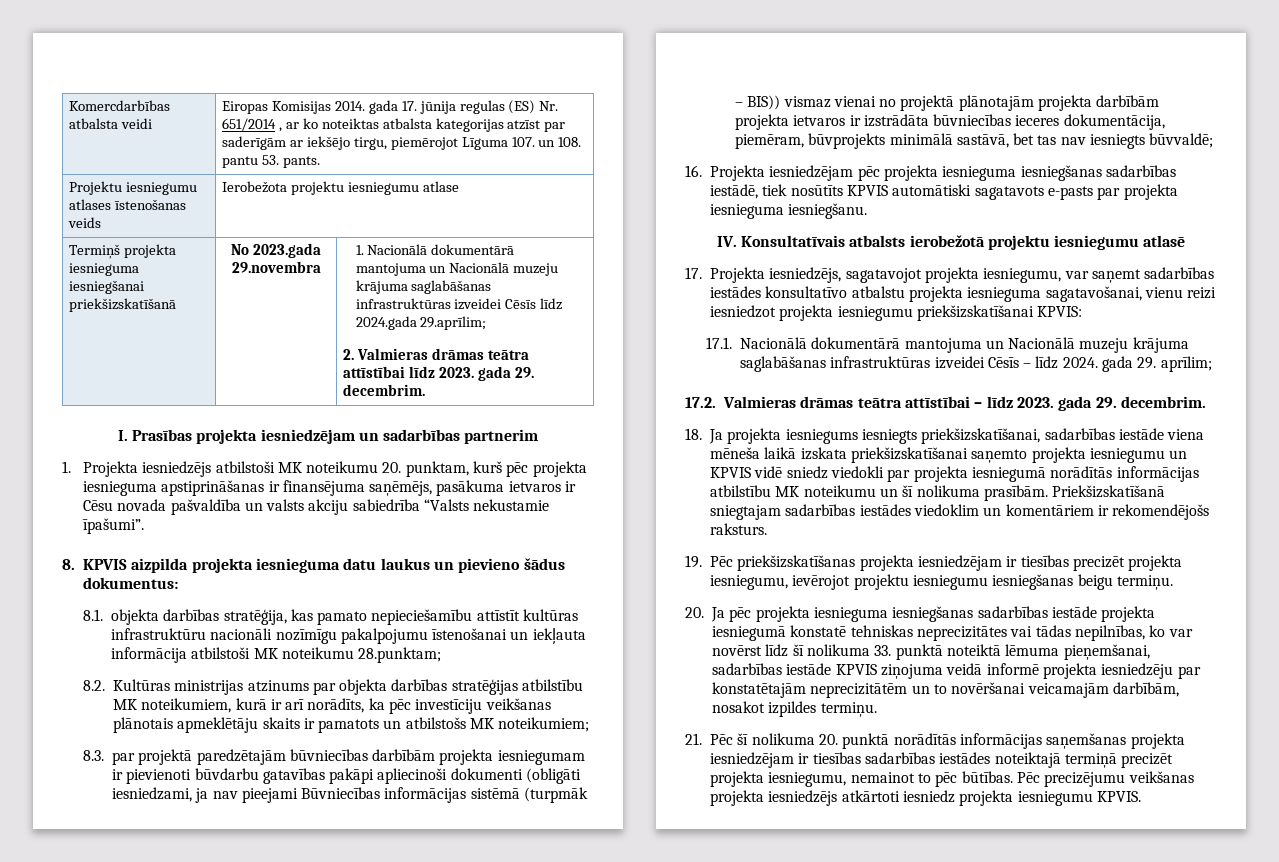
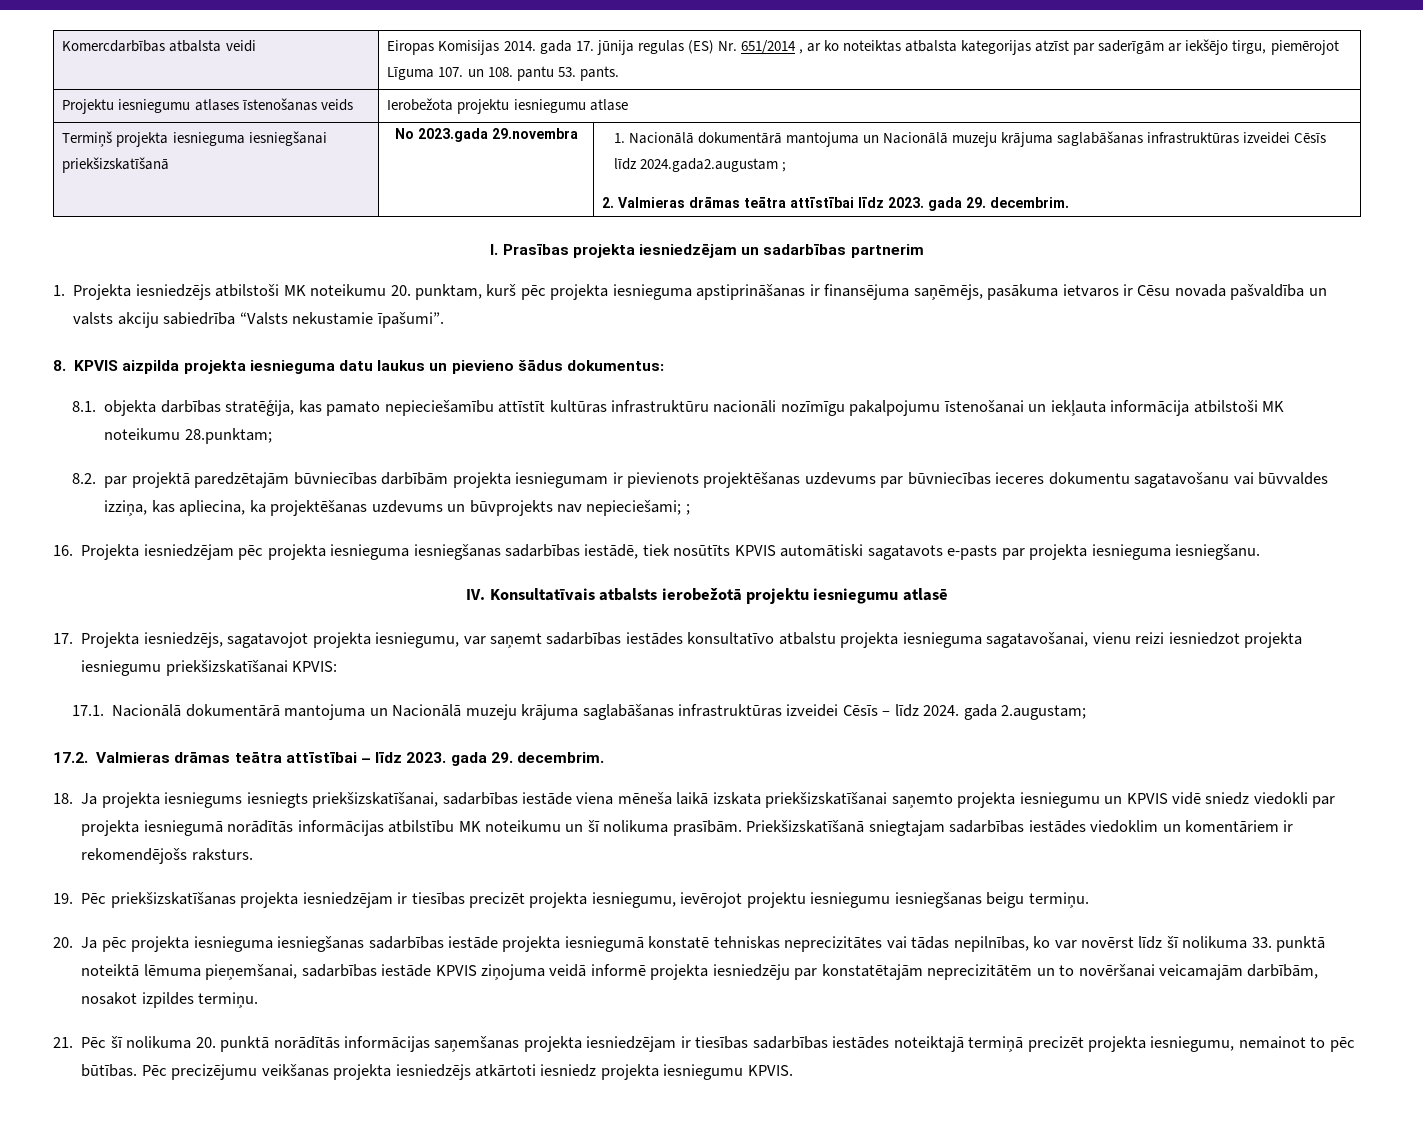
[355,316,487,330] 2024.gada 29.aprīlim; -> [639,158,786,172] 2024.gada2.augustam ;
[112,679,584,695] [112,698,551,714] [112,717,590,733] [82,750,104,761] Kultūras ministrijas atzinums par objekta darbības stratēģijas atbilstību MK noteikumiem, kurā ir arī norādīts, ka pēc investīciju veikšanas plānotais apmeklētāju skaits ir pamatots un atbilstošs MK noteikumiem; // 8.3. -> (97, 478) none
[126,768,582,784] [111,787,589,803] [734,95,1160,111] [734,114,1165,130] [734,133,1214,149] pievienoti būvdarbu gatavības pakāpi apliecinoši dokumenti (obligāti iesniedzami, ja nav pieejami Būvniecības informācijas sistēmā (turpmāk – BIS)) vismaz vienai no projektā plānotajām projekta darbībām projekta ietvaros ir izstrādāta būvniecības ieceres dokumentācija, piemēram, būvprojekts minimālā sastāvā, bet tas nav iesniegts būvvaldē; -> [626,472,1329,488] [104,500,690,516] pievienots projektēšanas uzdevums par būvniecības ieceres dokumentu sagatavošanu vai būvvaldes izziņa, kas apliecina, ka projektēšanas uzdevums un būvprojekts nav nepieciešami; ;
[1137,356,1212,372] 29. aprīlim; -> [1001,705,1087,720] 2.augustam;

